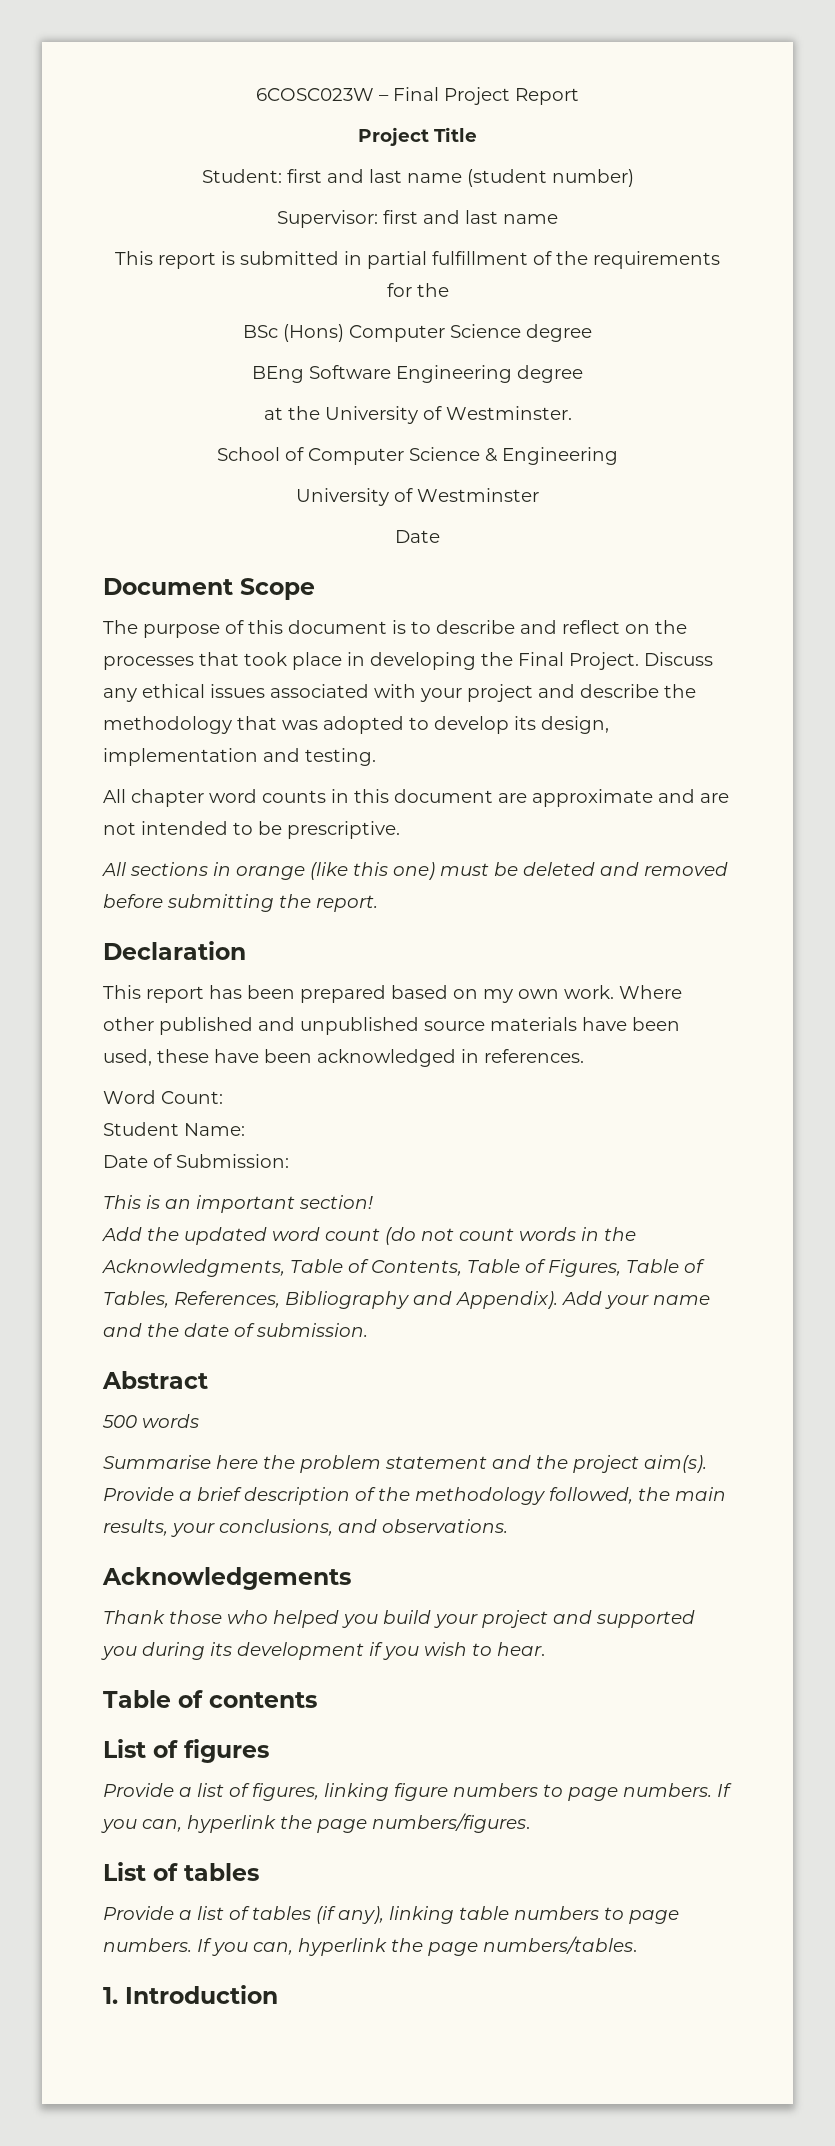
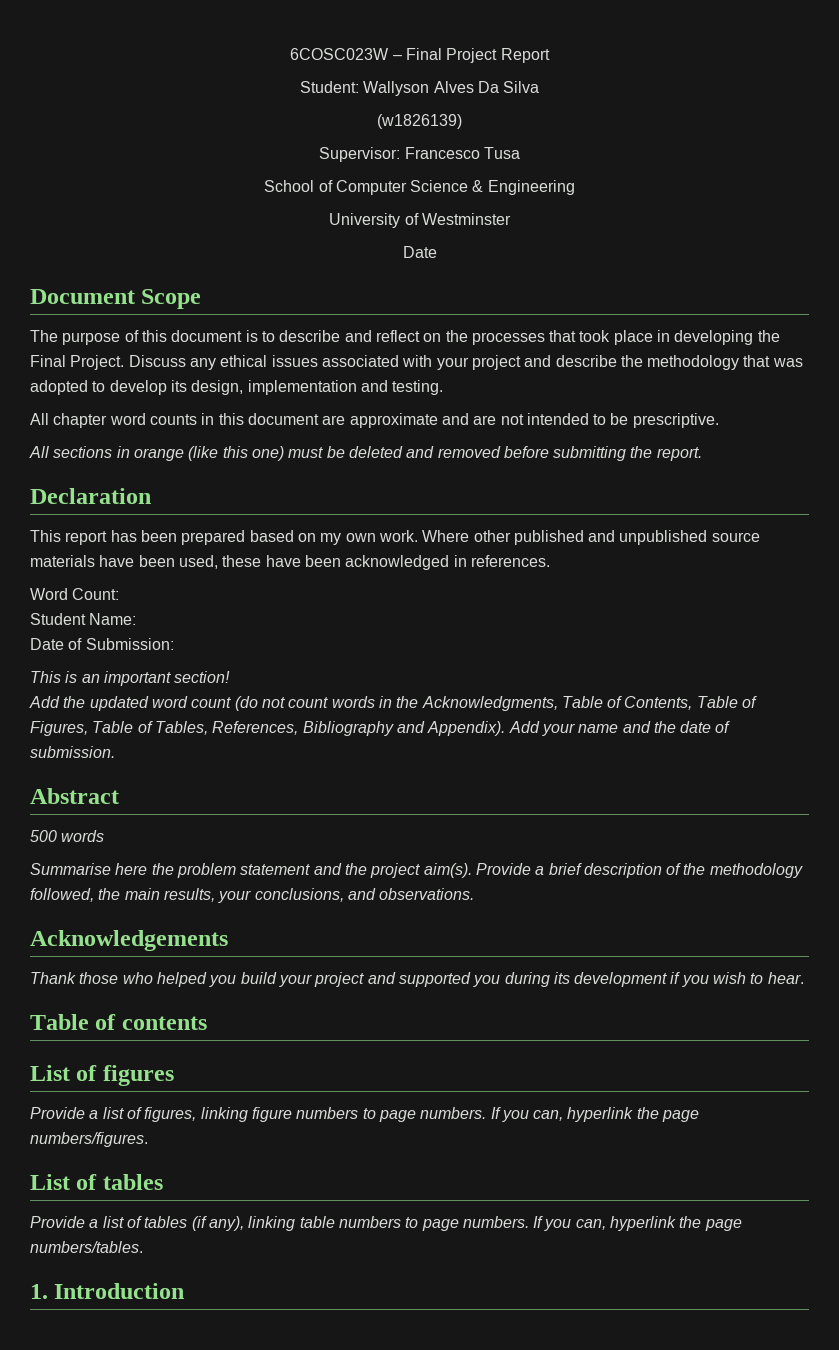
[358,127,477,146] [201,169,634,187] [277,210,558,228] [115,251,720,269] [386,283,449,297] [243,324,592,342] [252,365,583,383] [263,406,572,424] Project Title // Student: first and last name (student number) // Supervisor: first and last name // This report is submitted in partial fulfillment of the requirements for the // BSc (Hons) Computer Science degree // BEng Software Engineering degree // at the University of Westminster. -> [299,81,540,96] [377,114,462,129] [319,147,520,162] Student: Wallyson Alves Da Silva // (w1826139) // Supervisor: Francesco Tusa

